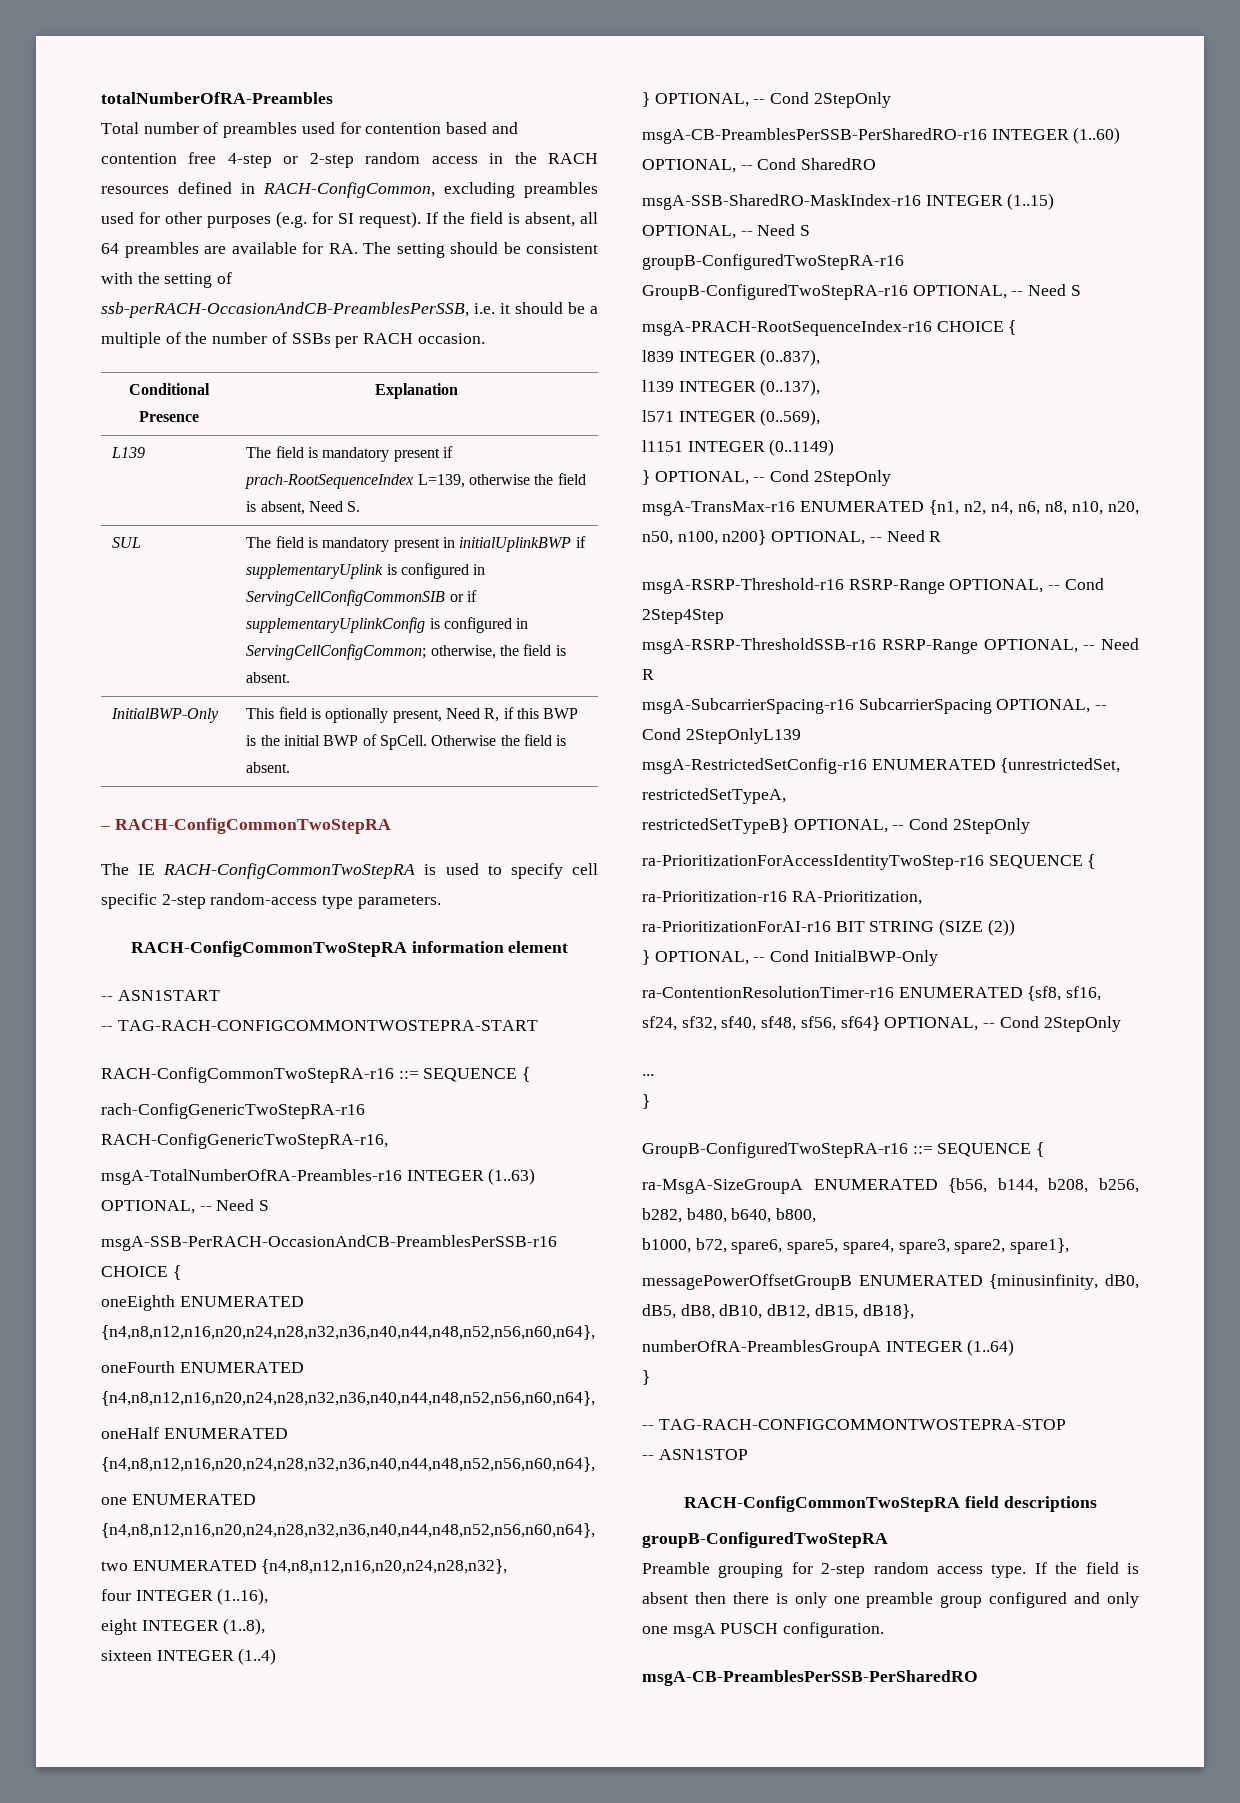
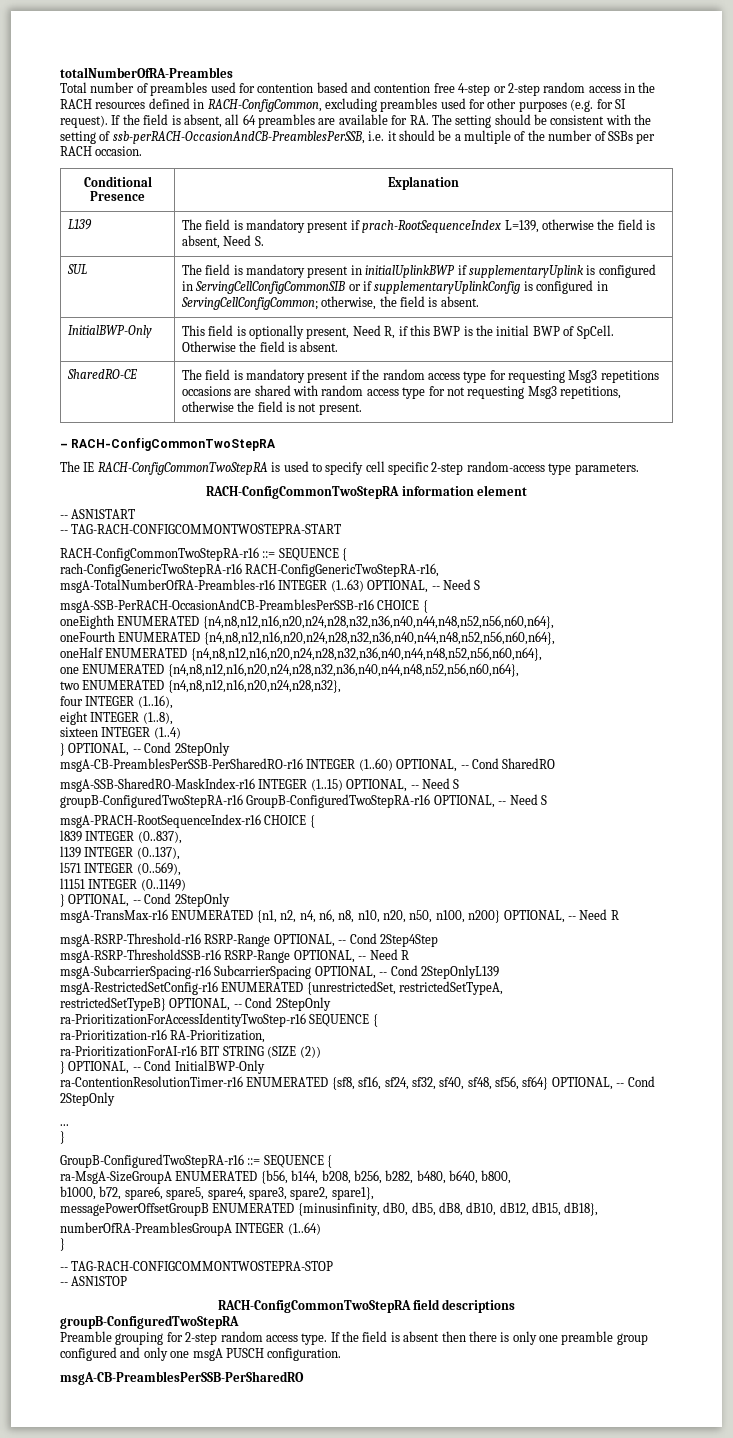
(291, 767) none -> [66,369,137,379] [181,369,659,383] [181,385,622,399] [181,401,362,415] // SharedRO-CE | The field is mandatory present if the random access type for requesting Msg3 repetitions occasions are shared with random access type for not requesting Msg3 repetitions, otherwise the field is not present.

